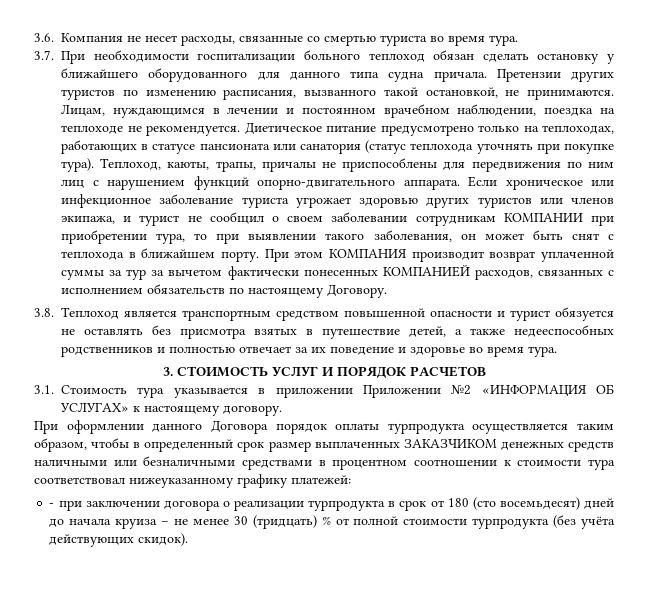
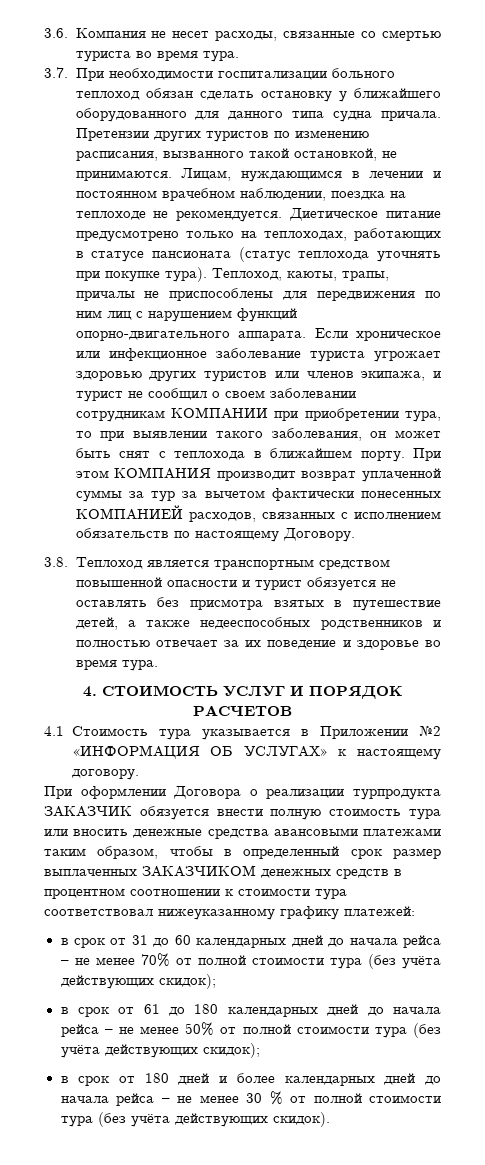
[272,143,361,154] или санатория -> (231, 254) none
[162,367,173,376] 3. -> [82,686,97,697] 4.
[34,385,54,394] 3.1. -> [44,726,64,736] 4.1
[275,387,353,398] приложении -> (309, 732) none
[152,420,569,434] данного Договора порядок оплаты турпродукта осуществляется -> [173,786,441,800] [44,806,442,820] [44,828,441,839] Договора о реализации турпродукта ЗАКАЗЧИК обязуется внести полную стоимость тура или вносить денежные средства авансовыми платежами
[34,456,312,470] наличными или безналичными средствами -> (389, 874) none
[49,497,615,511] [49,518,158,529] - при заключении договора о реализации турпродукта в срок от 180 (сто восемьдесят) дней до начала круиза -> [60,935,441,948] [60,953,441,969] [60,974,216,989] [60,1004,442,1017] [60,1022,441,1038] [60,1043,260,1058] [60,1073,442,1086] [60,1093,154,1106] в срок от 31 до 60 календарных дней до начала рейса – не менее 70% от полной стоимости тура (без учёта действующих скидок); // в срок от 61 до 180 календарных дней до начала рейса – не менее 50% от полной стоимости тура (без учёта действующих скидок); // в срок от 180 дней и более календарных дней до начала рейса
[252,515,317,529] (тридцать) -> (262, 1098) none
[472,518,550,529] турпродукта -> [60,1116,93,1127] тура

